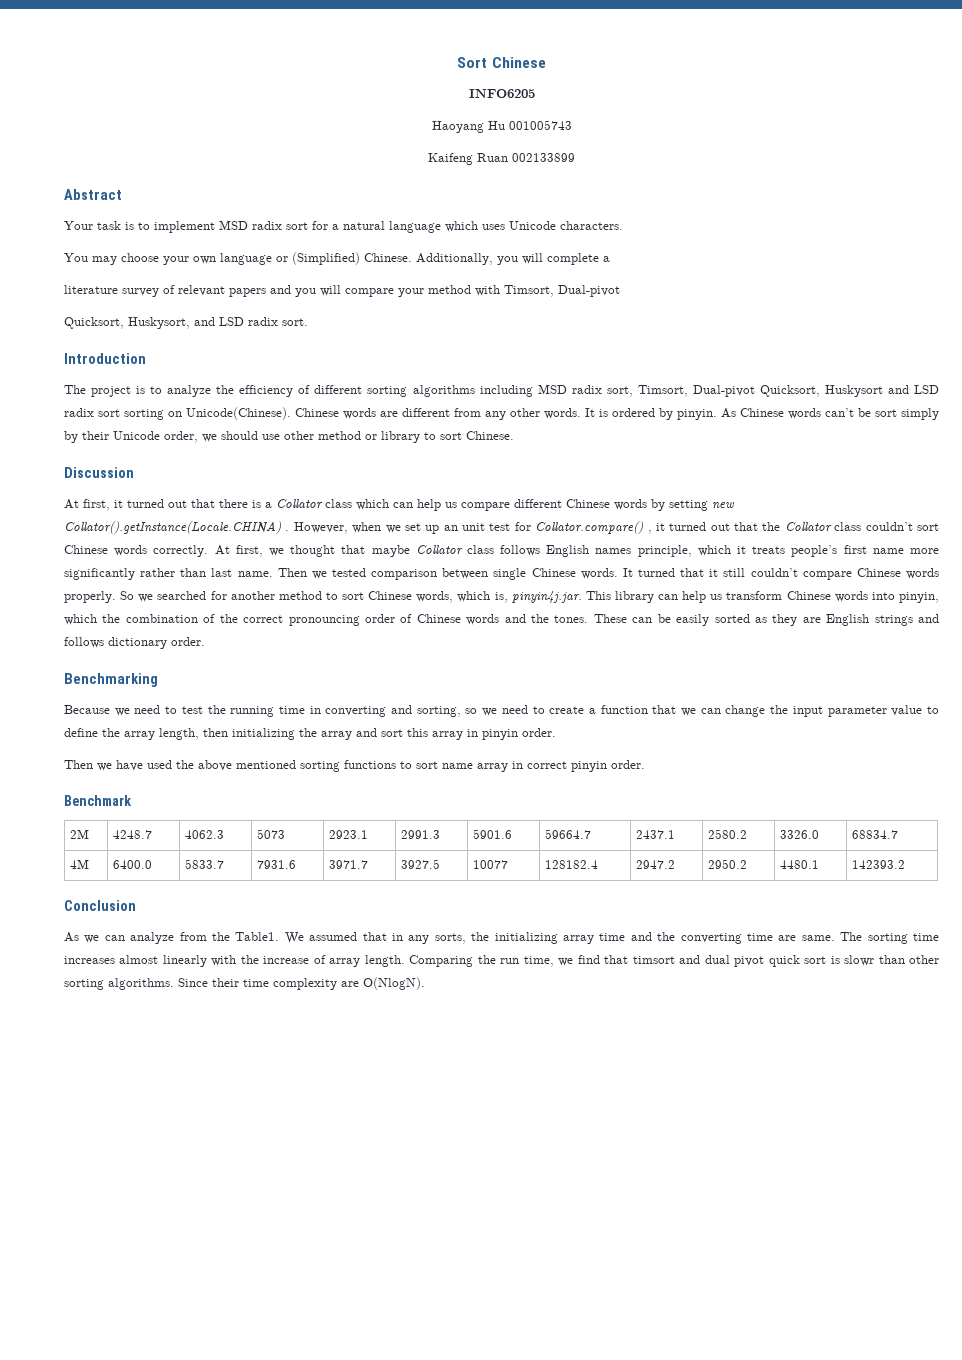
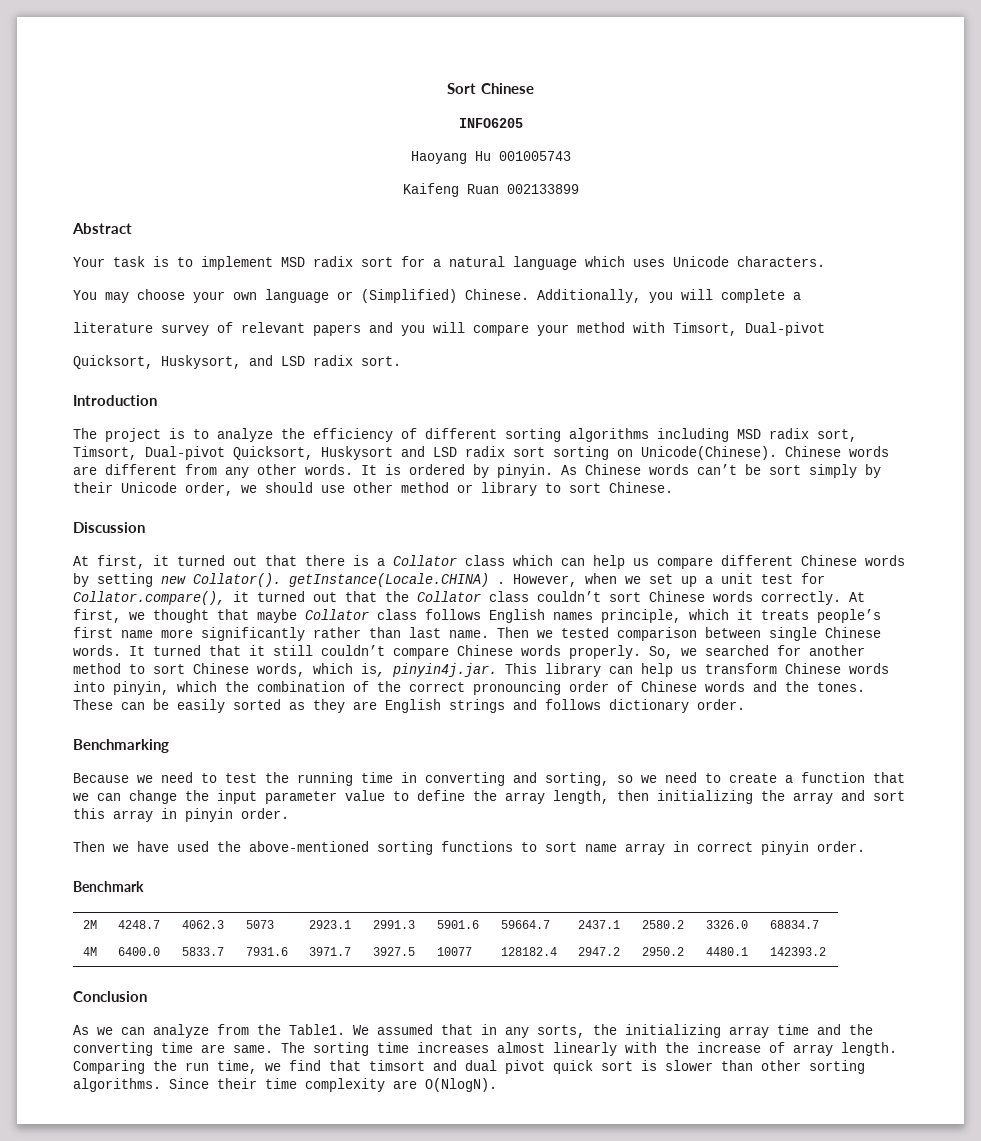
[64,521,281,534] Collator().getInstance(Locale.CHINA) -> [193,573,489,587] Collator(). getInstance(Locale.CHINA)
[443,525,458,531] an -> [705,576,713,584] a
[535,521,652,534] Collator.compare() , -> [73,591,225,605] Collator.compare(),
[120,591,135,600] So -> [649,646,673,659] So,
[198,760,296,771] above mentioned -> [249,841,369,852] above-mentioned
[844,955,875,966] slowr -> [665,1060,713,1071] slower

